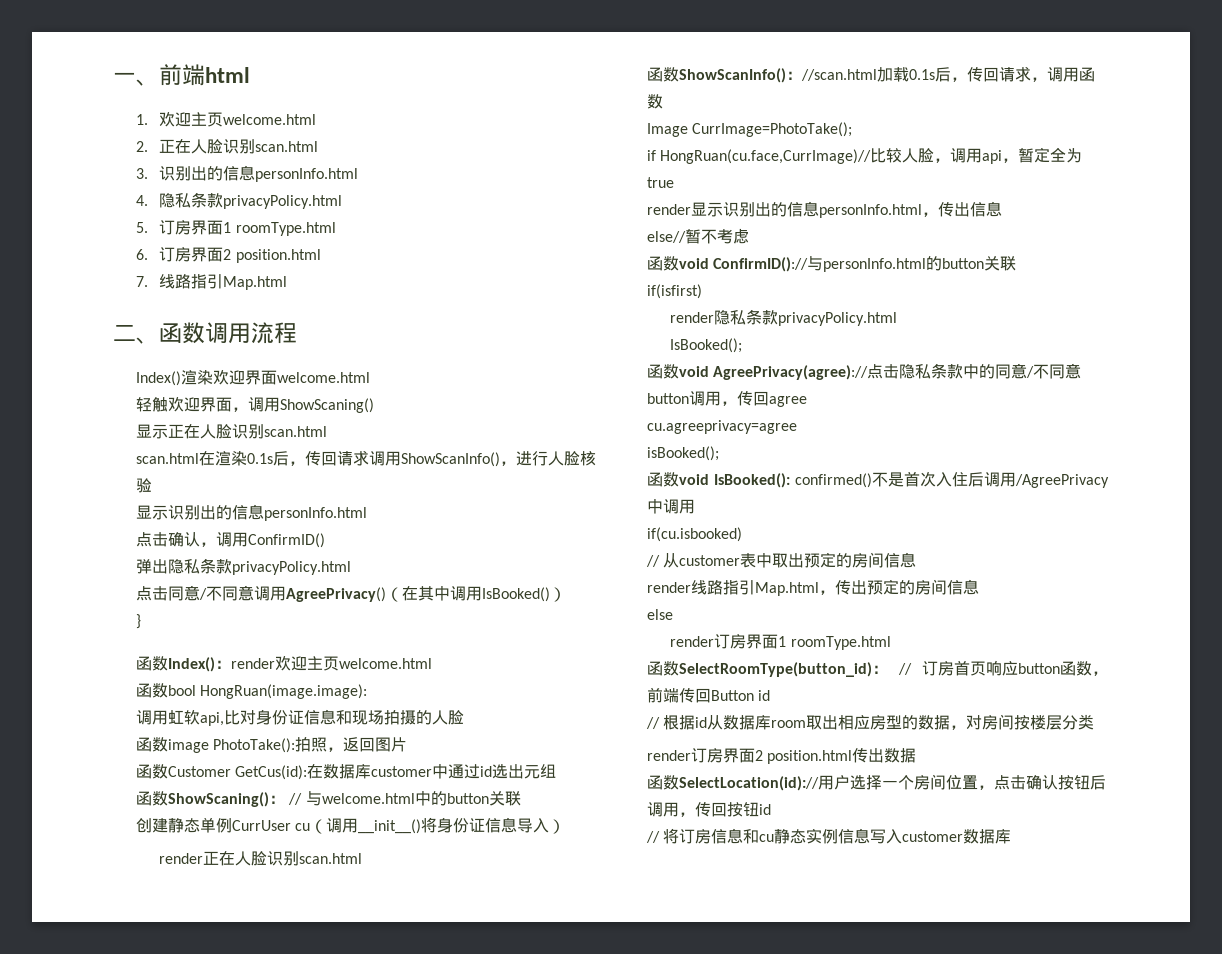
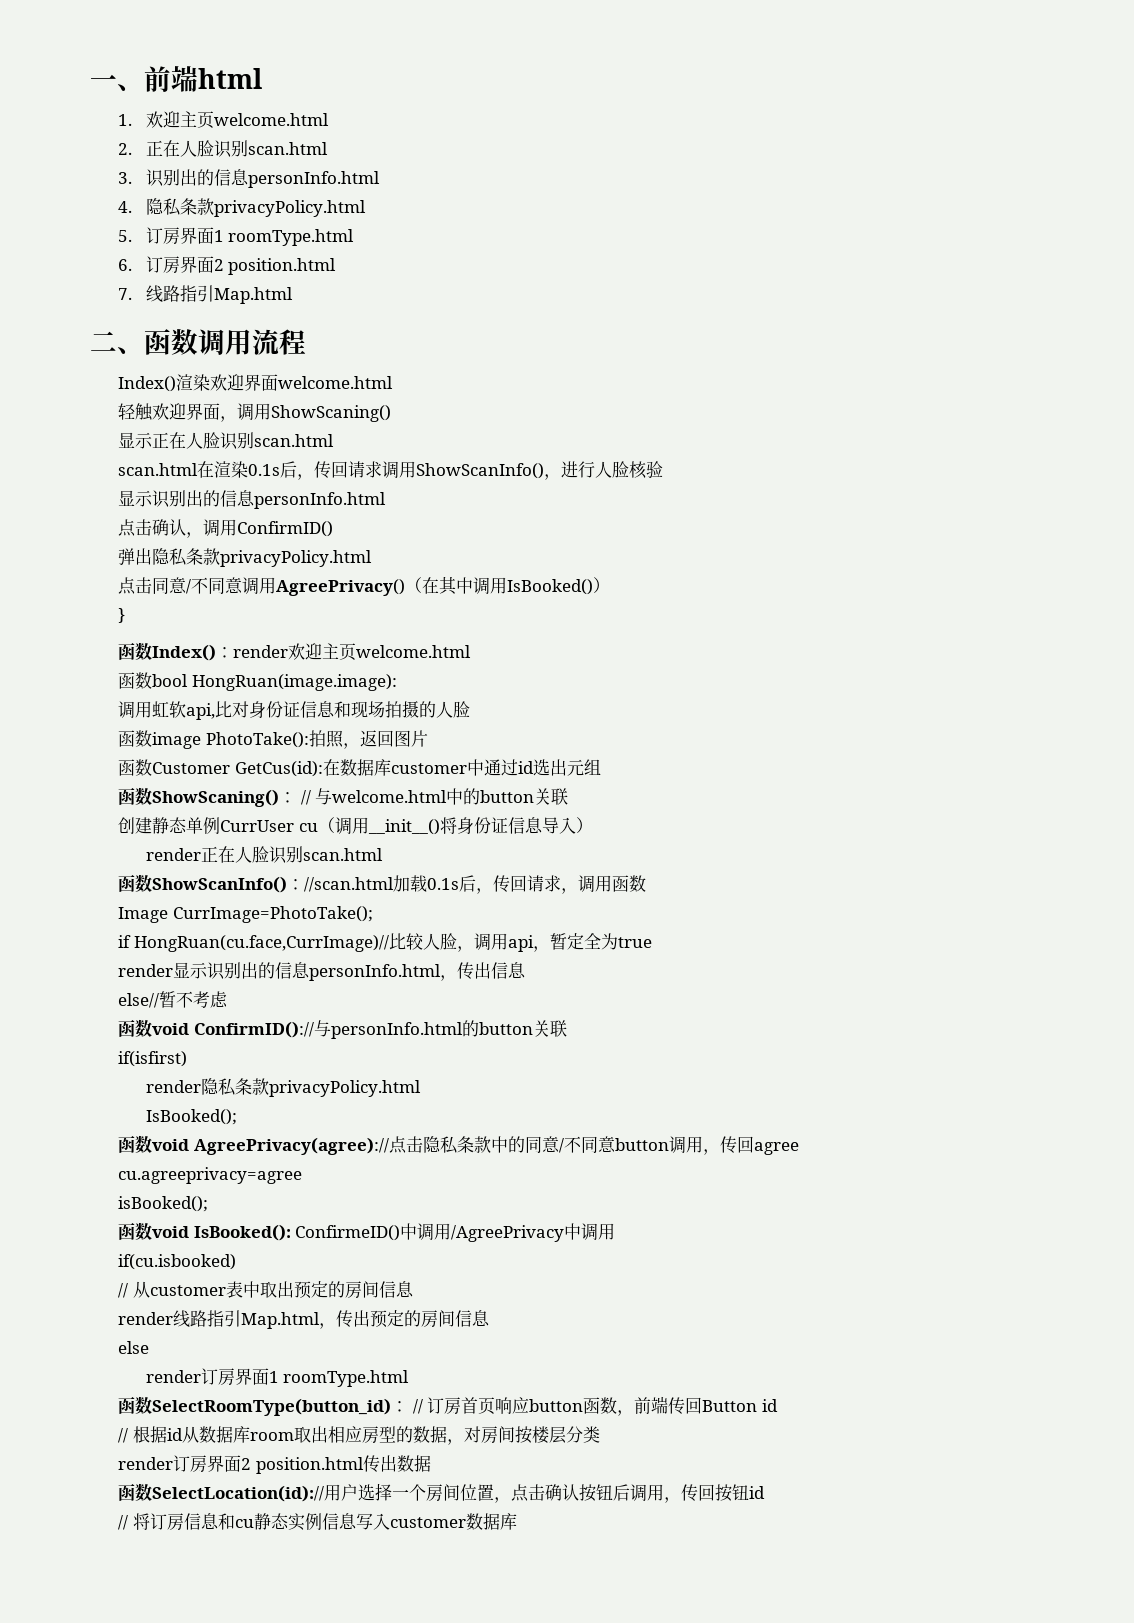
[795,471,984,488] confirmed()不是首次入住后 -> [295,1223,418,1241] ConfirmeID()中

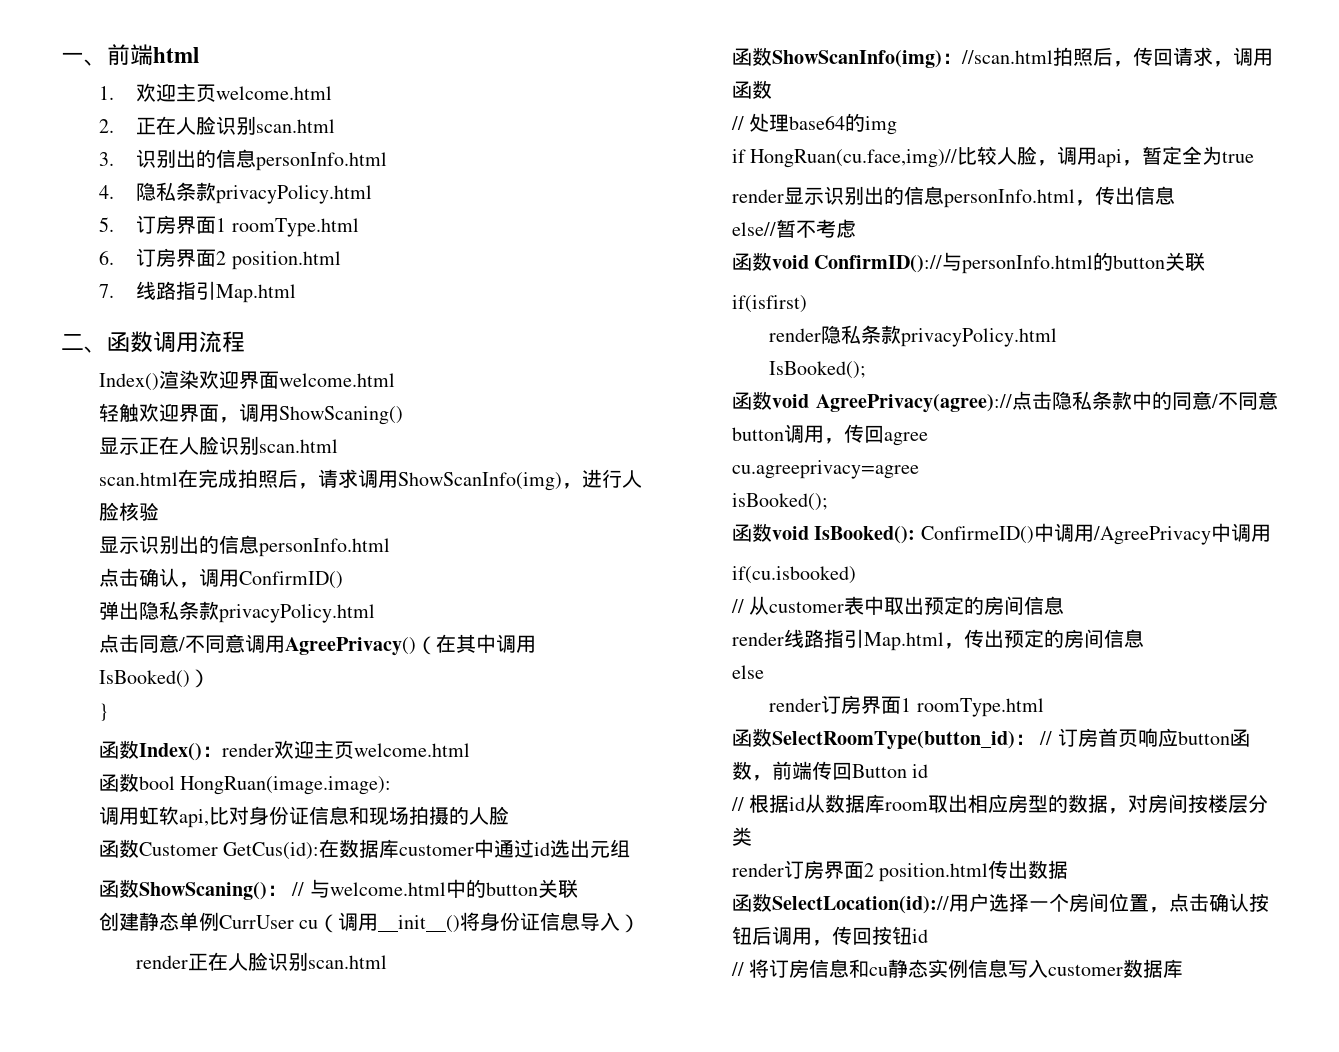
[213,461,348,480] 渲染0.1s后，传回 -> [197,469,318,489] 完成拍照后，
[415,463,544,479] ShowScanInfo() -> [397,472,562,491] ShowScanInfo(img)
[117,730,428,749] // 函数image PhotoTake():拍照，返回图片 -> (509, 815) none
[151,875,459,893] ShowScanInfo()：//scan.html加载0.1s -> [771,47,1093,68] ShowScanInfo(img)：//scan.html拍照
[117,906,373,923] Image CurrImage=PhotoTake(); -> [730,113,898,135] // 处理base64的img
[133,935,389,952] HongRuan(cu.face,CurrImage)// -> [750,149,958,168] HongRuan(cu.face,img)//

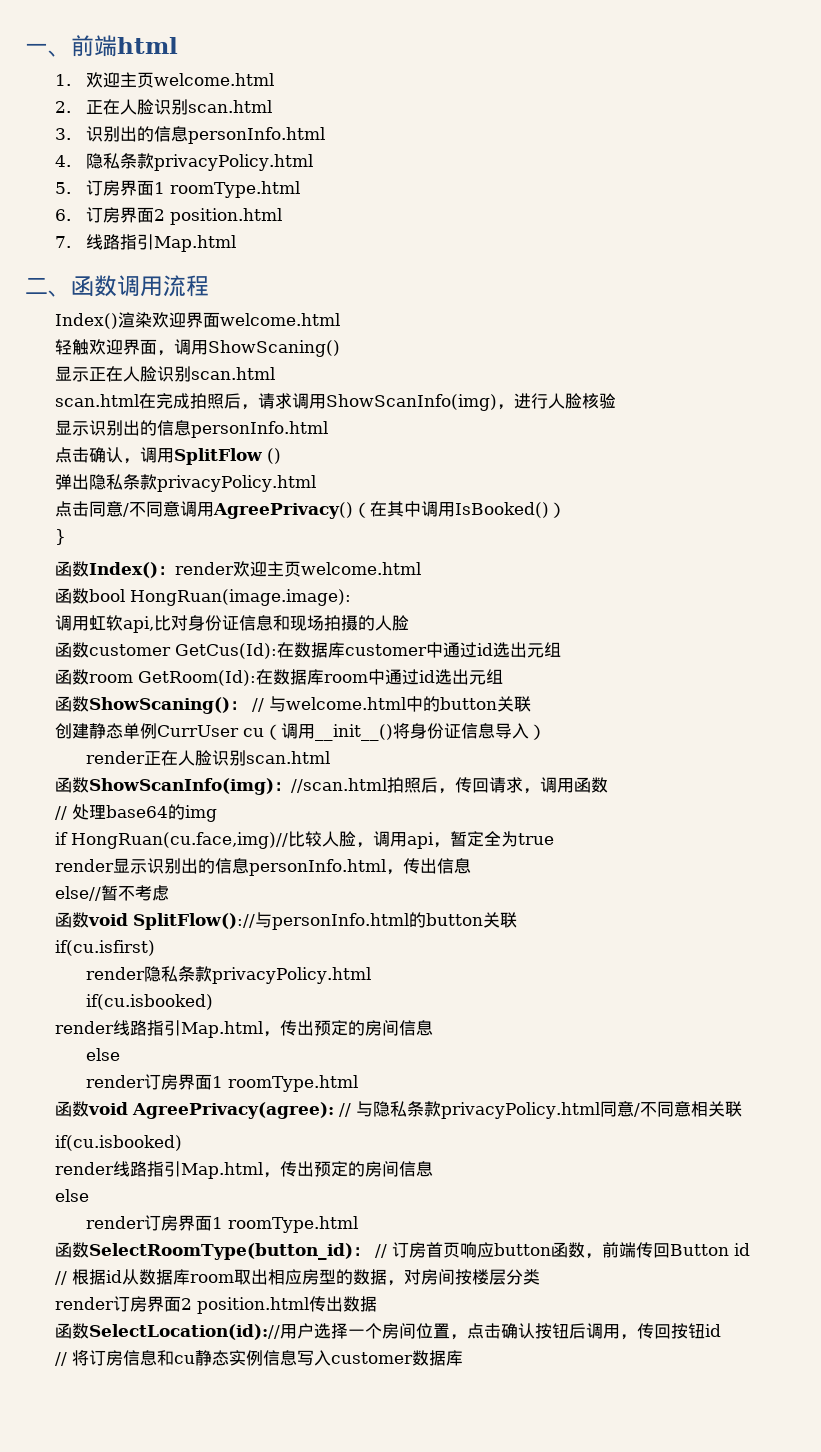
[238,571,343,589] ConfirmID() -> [174,448,282,465] SplitFlow ()
[138,842,320,860] Customer GetCus(id): -> [89,643,278,659] customer GetCus(Id):
(631, 848) none -> [55,669,504,686] // 函数room GetRoom(Id):在数据库room中通过id选出元组
[814,255,943,273] ConfirmID():// -> [133,913,256,930] SplitFlow()://
[731,295,807,313] if(isfirst) -> [55,940,156,956] if(cu.isfirst)
[769,361,867,379] [731,391,1278,413] [731,424,928,446] [731,460,919,479] [731,493,828,511] [731,523,1271,545] [731,566,856,584] [730,596,1065,615] IsBooked(); // 函数void AgreePrivacy(agree)://点击隐私条款中的同意/不同意button调用，传回agree // cu.agreeprivacy=agree // isBooked(); // 函数void IsBooked(): ConfirmeID()中调用/AgreePrivacy中调用 // if(cu.isbooked) // // 从customer表中取出预定的房间信息 -> [85,994,213,1010] [55,1020,434,1038] [85,1048,120,1061] [85,1074,358,1092] [55,1101,743,1119] [55,1135,183,1151] if(cu.isbooked) // render线路指引Map.html，传出预定的房间信息 // else // render订房界面1 roomType.html // 函数void AgreePrivacy(agree): // 与隐私条款privacyPolicy.html同意/不同意相关联 // if(cu.isbooked)

